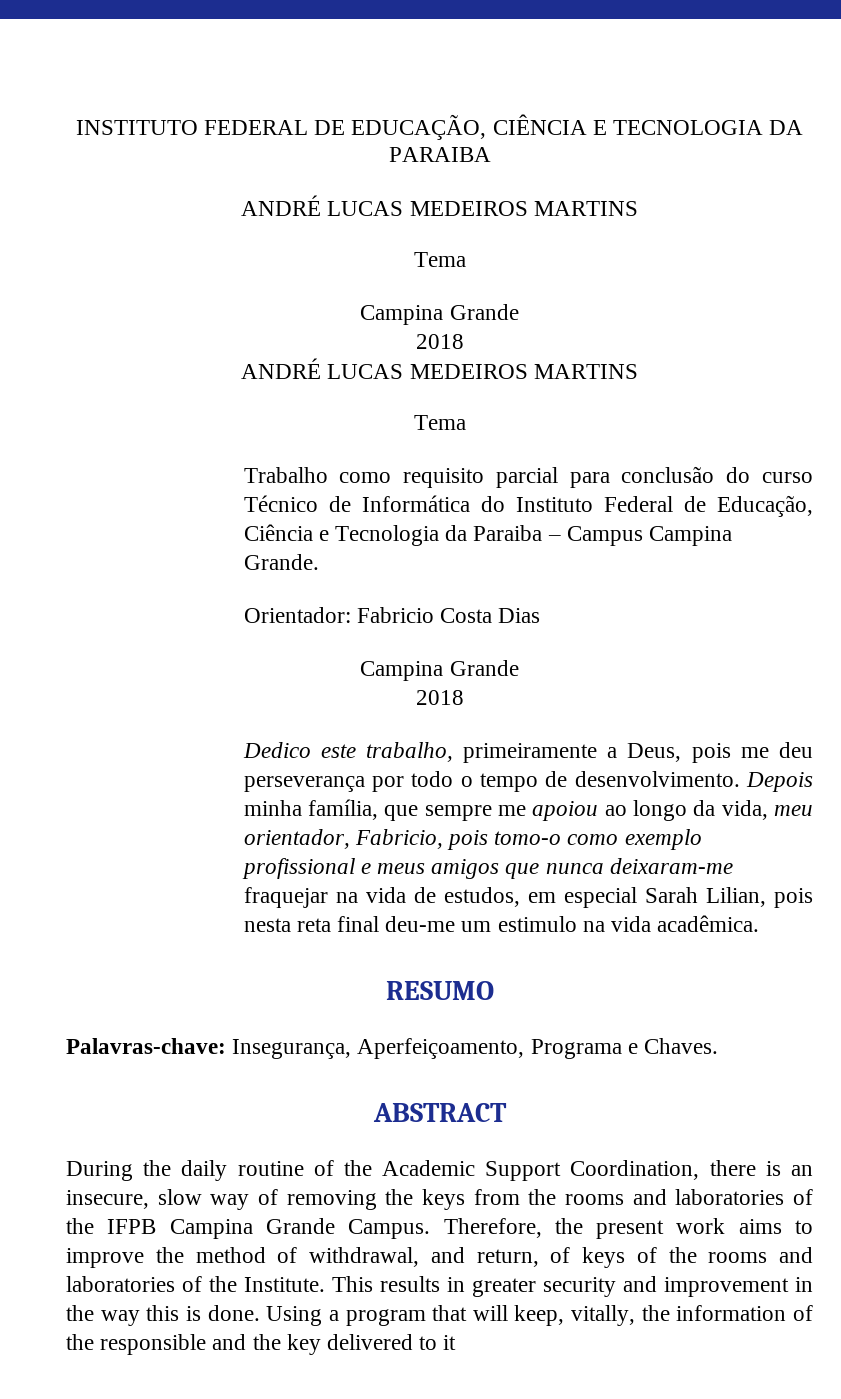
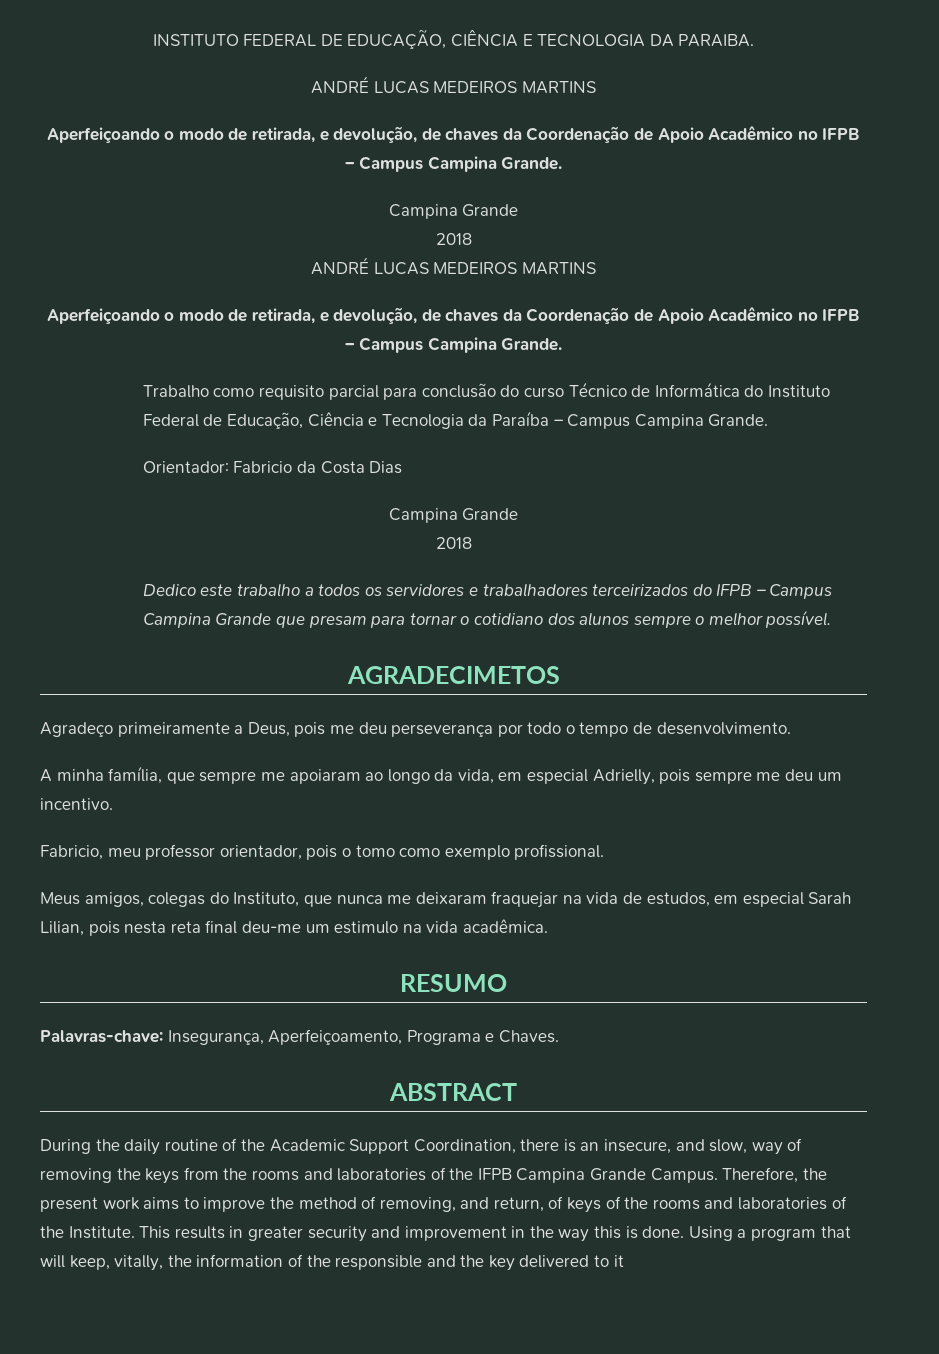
[388,147,491,162] [241,195,638,216] [413,252,466,267] PARAIBA // ANDRÉ LUCAS MEDEIROS MARTINS // Tema -> [678,34,755,47] [311,76,596,94] [46,126,861,143] [344,156,563,172] PARAIBA. // ANDRÉ LUCAS MEDEIROS MARTINS // Aperfeiçoando o modo de retirada, e devolução, de chaves da Coordenação de Apoio Acadêmico no IFPB – Campus Campina Grande.
[413,415,466,430] Tema -> [46,307,861,324] [344,337,563,353] Aperfeiçoando o modo de retirada, e devolução, de chaves da Coordenação de Apoio Acadêmico no IFPB – Campus Campina Grande.
[473,525,543,541] Paraiba -> [491,411,549,426] Paraíba
(434, 615) none -> [296,461,316,473] da
[365,742,453,762] trabalho, -> [236,583,833,599] [142,610,832,628] [346,666,560,684] [40,722,113,737] trabalho a todos os servidores e trabalhadores terceirizados do IFPB – Campus Campina Grande que presam para tornar o cotidiano dos alunos sempre o melhor possível. // AGRADECIMETOS // Agradeço
[746,772,813,792] Depois -> [40,769,52,782] // A
[532,801,599,821] apoiou -> [289,769,361,784] apoiaram
[774,805,814,816] [243,829,702,850] [241,858,733,879] meu orientador, Fabricio, pois tomo-o como exemplo profissional e meus amigos que nunca deixaram-me -> [498,769,842,785] [40,798,113,810] [40,844,605,860] [40,892,487,907] em especial Adrielly, pois sempre me deu um incentivo. // Fabricio, meu professor orientador, pois o tomo como exemplo profissional. // Meus amigos, colegas do Instituto, que nunca me deixaram
[157,1189,202,1205] slow -> [675,1139,748,1154] and slow,
[309,1247,419,1267] withdrawal, -> [379,1197,456,1212] removing,

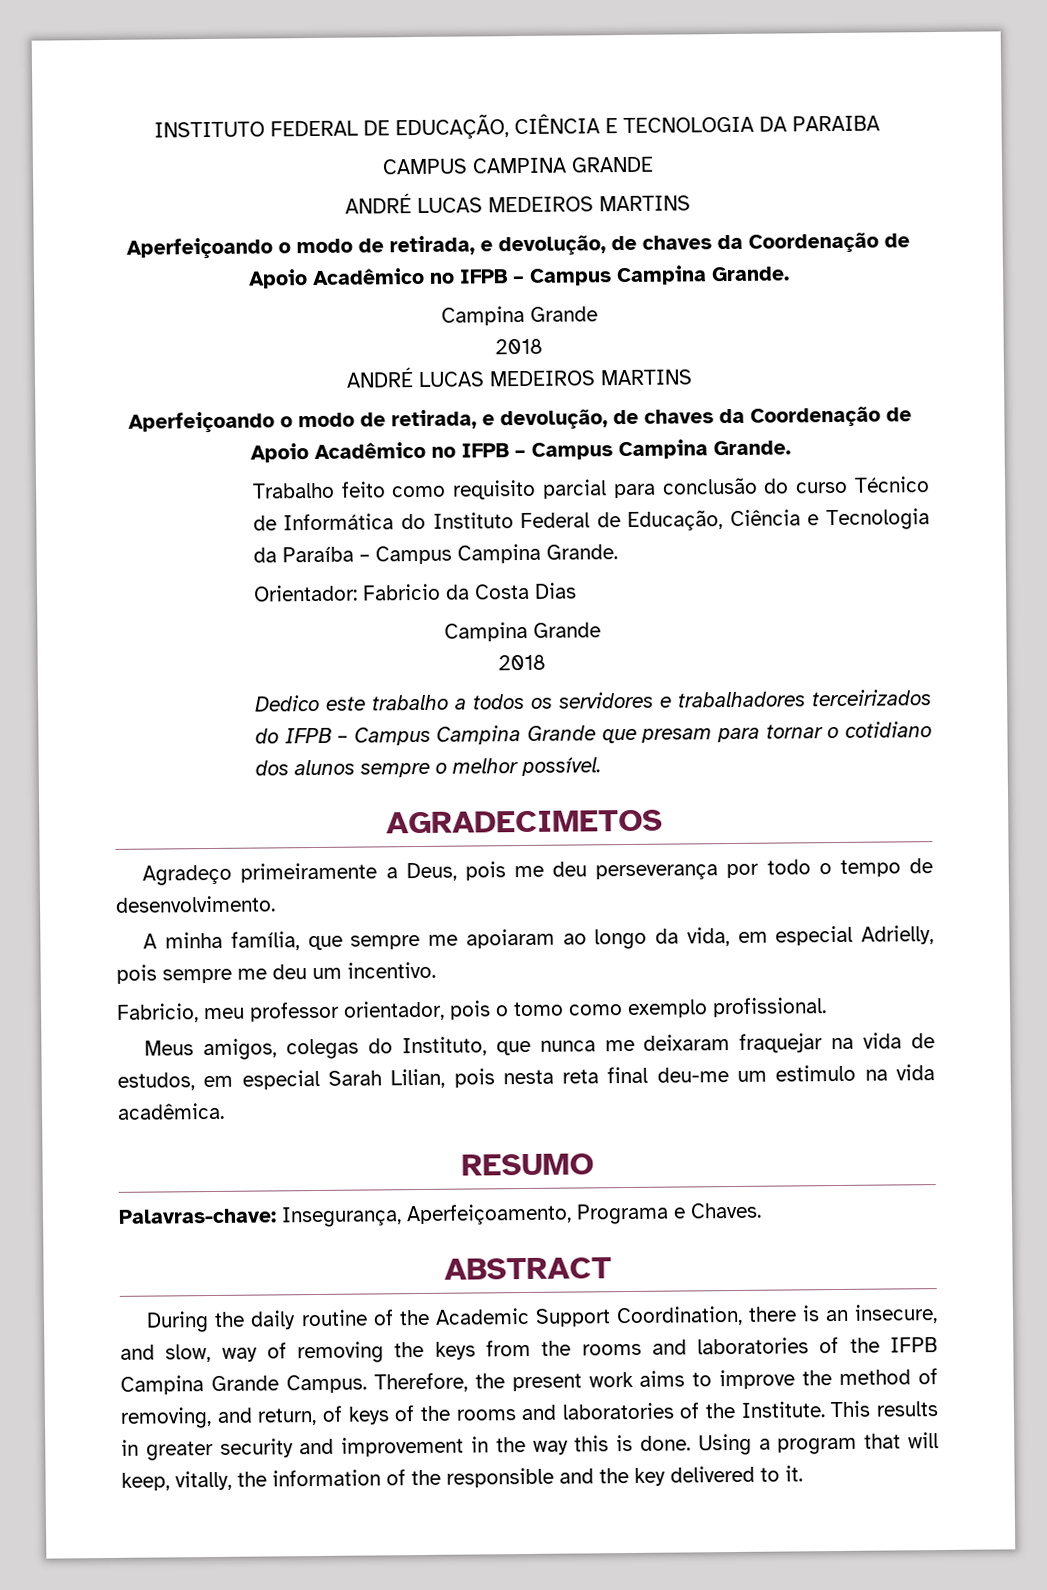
[678,34,755,47] PARAIBA. -> [792,115,880,132] [381,156,654,175] PARAIBA // CAMPUS CAMPINA GRANDE
(209, 391) none -> [340,481,386,498] feito
[613,1255,624,1267] it -> [785,1465,803,1482] it.

